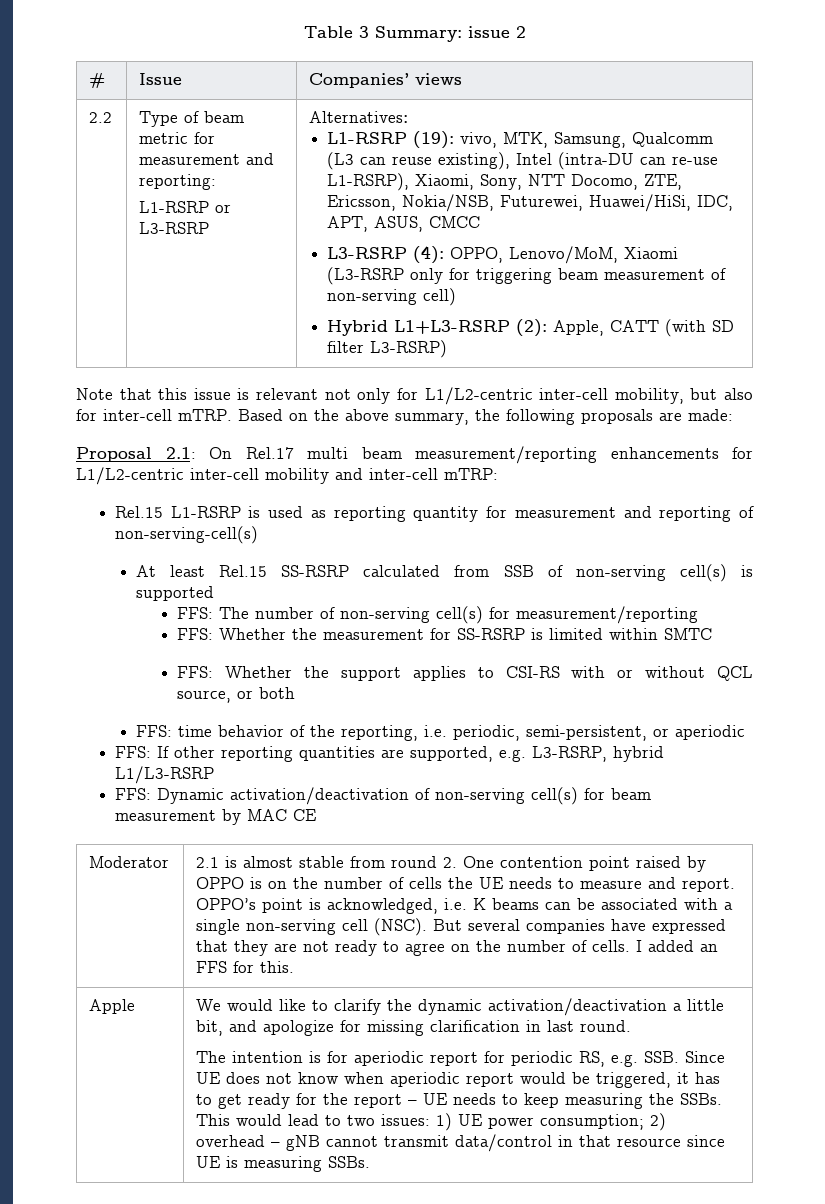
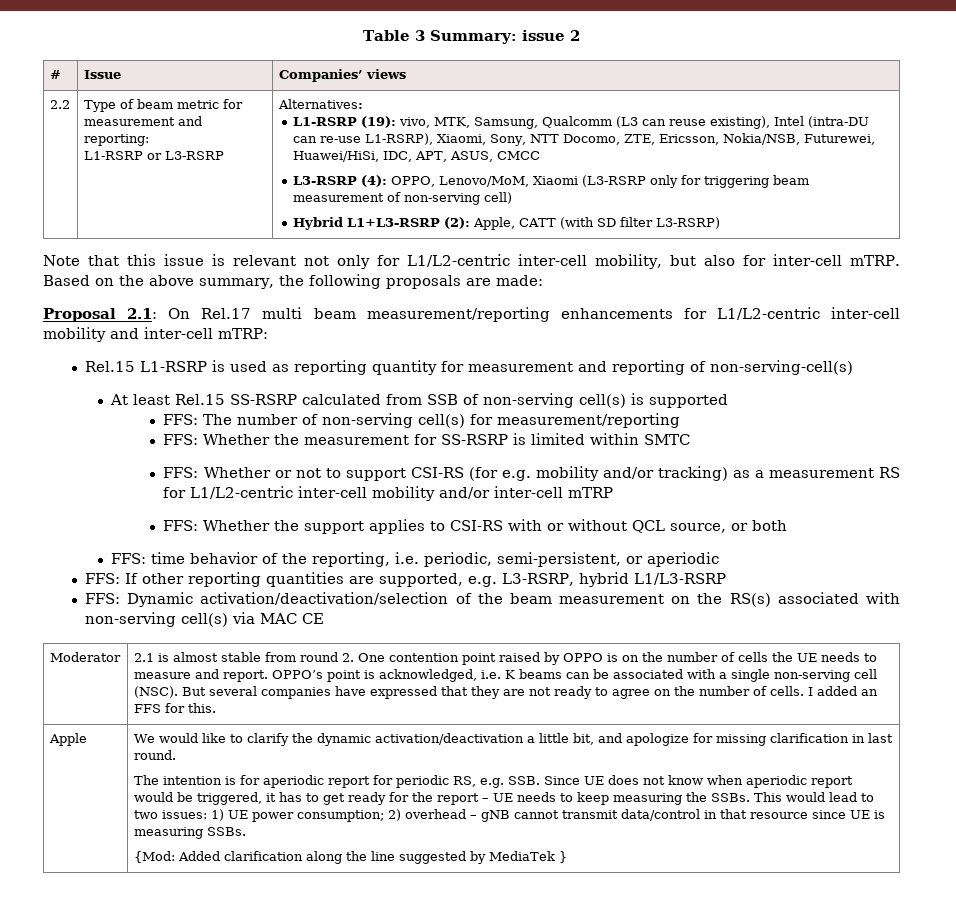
(713, 634) none -> [163,466,901,481] [163,486,614,501] // FFS: Whether or not to support CSI-RS (for e.g. mobility and/or tracking) as a measurement RS for L1/L2-centric inter-cell mobility and/or inter-cell mTRP
[229,787,651,805] [114,809,241,825] activation/deactivation of non-serving cell(s) for beam measurement by -> [200,592,901,607] [85,612,256,627] activation/deactivation/selection of the beam measurement on the RS(s) associated with non-serving cell(s) via
(371, 1162) none -> [133,851,567,864] // {Mod: Added clarification along the line suggested by MediaTek }

